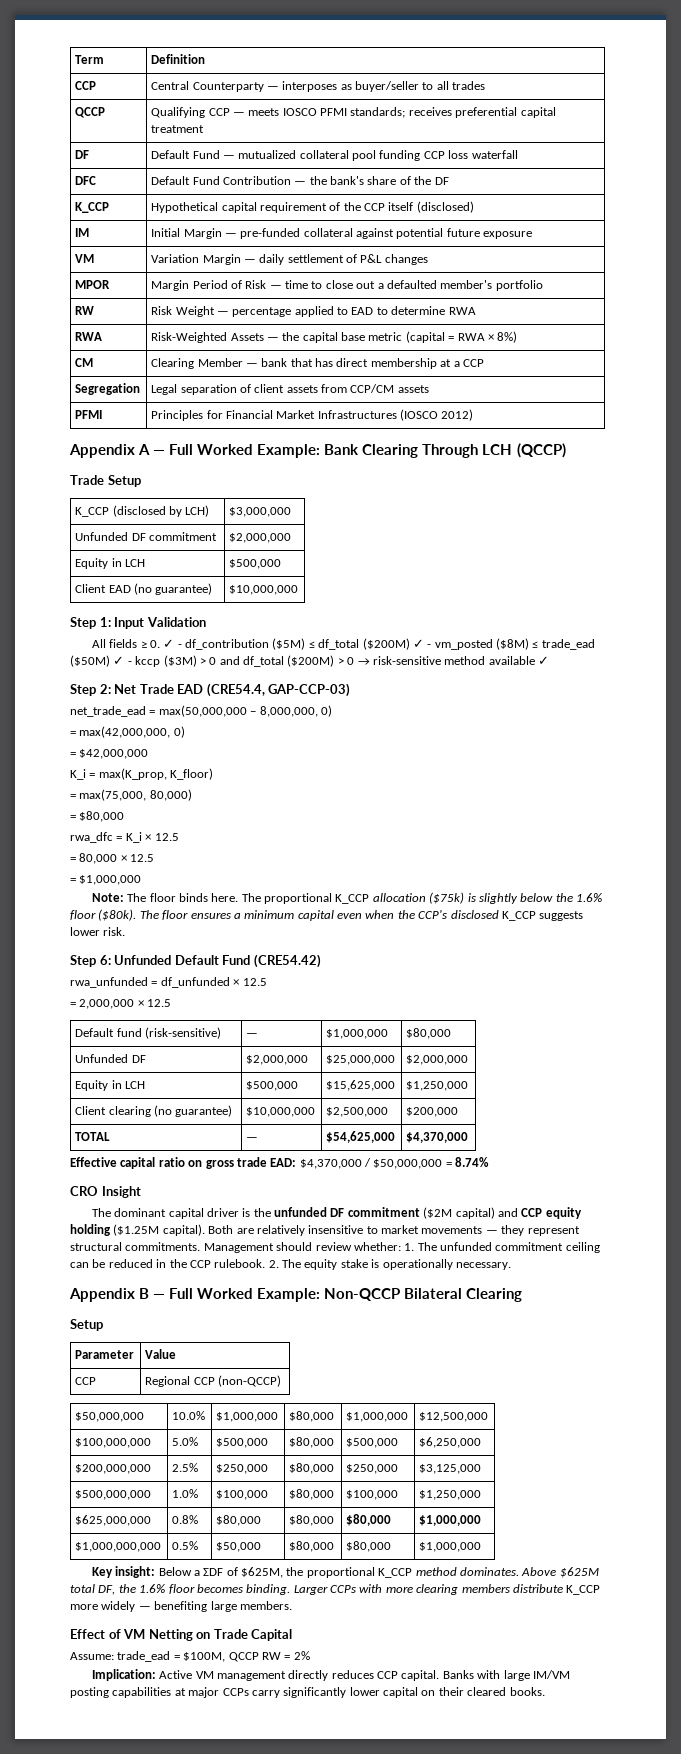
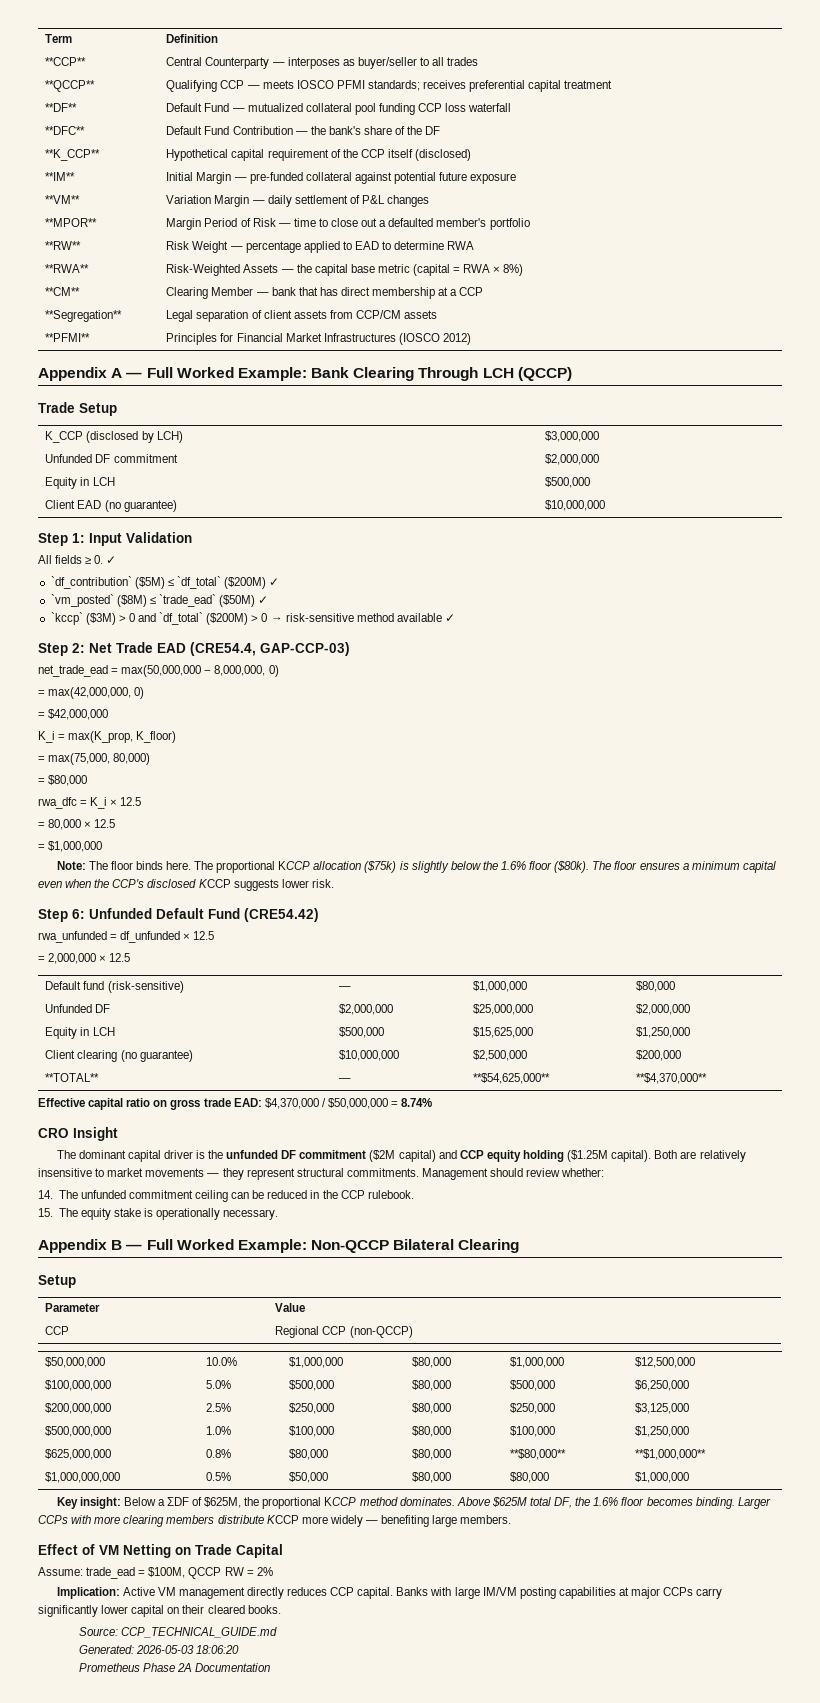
[75,81,97,90] CCP -> [45,57,87,66] **CCP**
[75,107,106,118] QCCP -> [45,80,96,92] **QCCP**
[75,150,90,159] DF -> [45,103,78,112] **DF**
[75,176,97,185] DFC -> [45,126,86,135] **DFC**
[75,202,110,213] K_CCP -> [45,149,101,161] **K_CCP**
[75,228,90,237] IM -> [45,172,76,181] **IM**
[75,254,95,263] VM -> [45,195,81,204] **VM**
[75,280,111,289] MPOR -> [45,218,98,227] **MPOR**
[75,306,95,315] RW -> [45,241,82,250] **RW**
[75,332,103,341] RWA -> [45,264,90,273] **RWA**
[75,358,94,367] CM -> [45,287,81,296] **CM**
[75,383,141,395] Segregation -> [45,310,123,322] **Segregation**
[75,410,103,419] PFMI -> [45,333,91,342] **PFMI**
[177,639,270,650] - df_contribution -> [50,576,132,589] // `df_contribution`
[318,639,360,650] df_total -> [176,576,221,589] `df_total`
[427,639,493,650] - vm_posted -> [50,594,114,607] // `vm_posted`
[541,639,595,650] trade_ead -> [158,594,216,607] `trade_ead`
[127,656,161,667] - kccp -> [50,612,83,625] // `kccp`
[243,656,284,667] df_total -> [159,612,204,625] `df_total`
[335,894,370,904] K_CCP -> [278,861,311,870] KCCP
[501,911,536,921] K_CCP -> [198,879,231,888] KCCP
[75,1132,111,1141] [246,1137,259,1141] [326,1131,396,1143] [406,1132,469,1143] TOTAL | — | $54,625,000 | $4,370,000 -> [45,1073,100,1082] [339,1078,352,1082] [473,1073,551,1084] [636,1073,708,1084] **TOTAL** | — | **$54,625,000** | **$4,370,000**
[404,1243,415,1251] 1. -> [38,1190,53,1199] // 14.
[268,1260,279,1268] 2. -> [38,1208,53,1217] // 15.
[346,1514,392,1526] [419,1515,482,1526] $80,000 | $1,000,000 -> [510,1449,567,1460] [635,1449,707,1460] **$80,000** | **$1,000,000**
[378,1568,413,1578] K_CCP -> [324,1497,357,1506] KCCP
[566,1585,601,1595] K_CCP -> [266,1515,299,1524] KCCP
(545, 1691) none -> [79,1627,278,1638] [79,1645,240,1654] [79,1663,271,1672] // Source: CCP_TECHNICAL_GUIDE.md // Generated: 2026-05-03 18:06:20 // Prometheus Phase 2A Documentation

